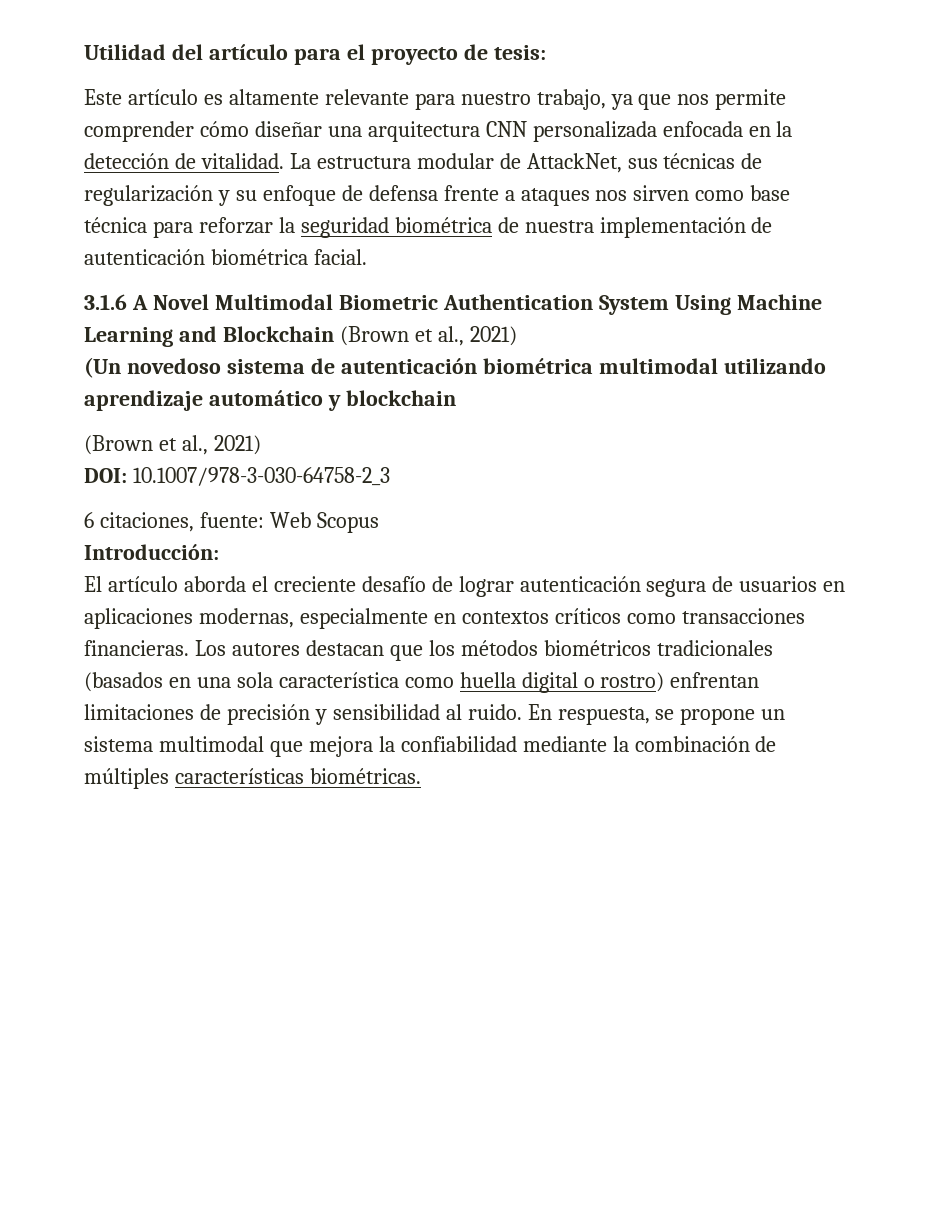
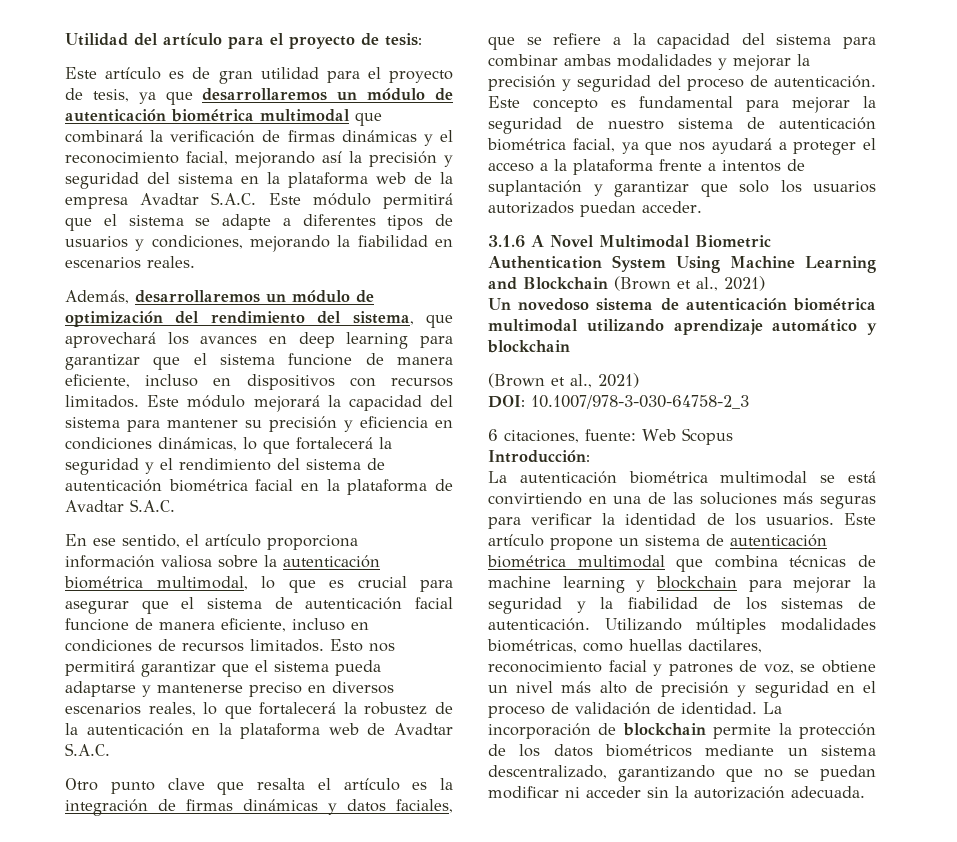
[228,89,787,110] [84,121,793,142] [84,153,763,173] [84,185,791,206] [84,217,773,238] [84,249,367,265] altamente relevante para nuestro trabajo, ya que nos permite comprender cómo diseñar una arquitectura CNN personalizada enfocada en la detección de vitalidad. La estructura modular de AttackNet, sus técnicas de regularización y su enfoque de defensa frente a ataques nos sirven como base técnica para reforzar la seguridad biométrica de nuestra implementación de autenticación biométrica facial. -> [192,67,453,84] [65,88,453,105] [65,109,382,126] [65,130,454,146] [65,151,453,168] [65,172,453,189] [65,192,453,209] [65,214,453,231] [65,235,453,252] [65,256,195,269] [65,290,374,304] [65,311,453,328] [65,332,453,349] [65,353,453,370] [65,374,453,390] [65,395,454,412] [65,416,453,432] [65,437,392,454] [65,458,385,475] [65,479,454,495] [65,499,175,512] [65,534,358,550] [65,555,380,568] [64,576,453,593] [65,597,453,614] [65,618,369,632] [65,639,395,652] [65,660,381,677] [65,681,394,697] [65,702,453,719] [65,723,454,739] [65,743,110,756] [65,778,453,795] [65,799,453,816] [488,33,876,50] [488,54,810,71] [488,75,876,92] [488,96,876,113] [488,117,876,134] [487,138,876,155] [488,159,805,175] [488,180,876,197] [488,201,702,217] de gran utilidad para el proyecto de tesis, ya que desarrollaremos un módulo de autenticación biométrica multimodal que combinará la verificación de firmas dinámicas y el reconocimiento facial, mejorando así la precisión y seguridad del sistema en la plataforma web de la empresa Avadtar S.A.C. Este módulo permitirá que el sistema se adapte a diferentes tipos de usuarios y condiciones, mejorando la fiabilidad en escenarios reales. // Además, desarrollaremos un módulo de optimización del rendimiento del sistema, que aprovechará los avances en deep learning para garantizar que el sistema funcione de manera eficiente, incluso en dispositivos con recursos limitados. Este módulo mejorará la capacidad del sistema para mantener su precisión y eficiencia en condiciones dinámicas, lo que fortalecerá la seguridad y el rendimiento del sistema de autenticación biométrica facial en la plataforma de Avadtar S.A.C. // En ese sentido, el artículo proporciona información valiosa sobre la autenticación biométrica multimodal, lo que es crucial para asegurar que el sistema de autenticación facial funcione de manera eficiente, incluso en condiciones de recursos limitados. Esto nos permitirá garantizar que el sistema pueda adaptarse y mantenerse preciso en diversos escenarios reales, lo que fortalecerá la robustez de la autenticación en la plataforma web de Avadtar S.A.C. // Otro punto clave que resalta el artículo es la integración de firmas dinámicas y datos faciales, que se refiere a la capacidad del sistema para combinar ambas modalidades y mejorar la precisión y seguridad del proceso de autenticación. Este concepto es fundamental para mejorar la seguridad de nuestro sistema de autenticación biométrica facial, ya que nos ayudará a proteger el acceso a la plataforma frente a intentos de suplantación y garantizar que solo los usuarios autorizados puedan acceder.
[84,357,121,378] (Un -> [488,298,511,310] Un
[84,576,846,597] [84,608,805,629] [84,640,773,661] [84,672,760,693] [84,704,786,725] [84,736,777,757] [84,768,421,789] El artículo aborda el creciente desafío de lograr autenticación segura de usuarios en aplicaciones modernas, especialmente en contextos críticos como transacciones financieras. Los autores destacan que los métodos biométricos tradicionales (basados en una sola característica como huella digital o rostro) enfrentan limitaciones de precisión y sensibilidad al ruido. En respuesta, se propone un sistema multimodal que mejora la confiabilidad mediante la combinación de múltiples características biométricas. -> [488,471,876,484] [488,492,876,509] [488,513,876,529] [488,534,827,550] [487,555,876,572] [488,576,876,593] [488,597,876,614] [488,618,876,634] [487,639,762,653] [488,660,876,676] [488,681,876,698] [488,702,782,718] [488,723,876,739] [488,744,876,757] [488,765,876,782] [488,786,865,799] La autenticación biométrica multimodal se está convirtiendo en una de las soluciones más seguras para verificar la identidad de los usuarios. Este artículo propone un sistema de autenticación biométrica multimodal que combina técnicas de machine learning y blockchain para mejorar la seguridad y la fiabilidad de los sistemas de autenticación. Utilizando múltiples modalidades biométricas, como huellas dactilares, reconocimiento facial y patrones de voz, se obtiene un nivel más alto de precisión y seguridad en el proceso de validación de identidad. La incorporación de blockchain permite la protección de los datos biométricos mediante un sistema descentralizado, garantizando que no se puedan modificar ni acceder sin la autorización adecuada.

